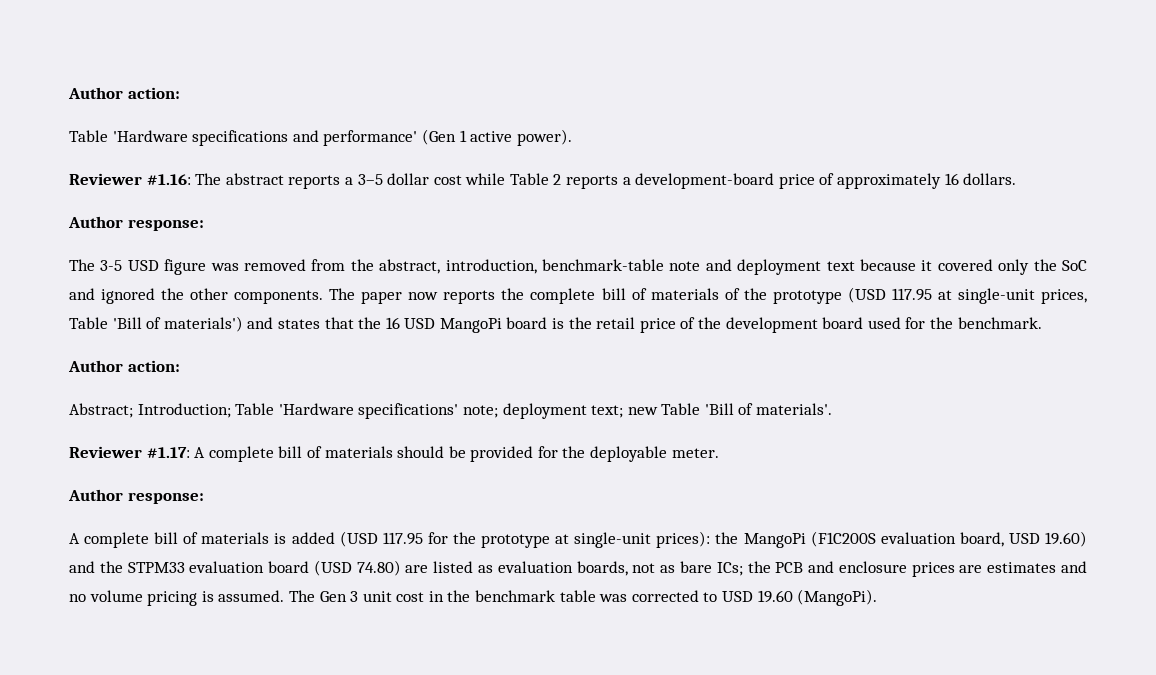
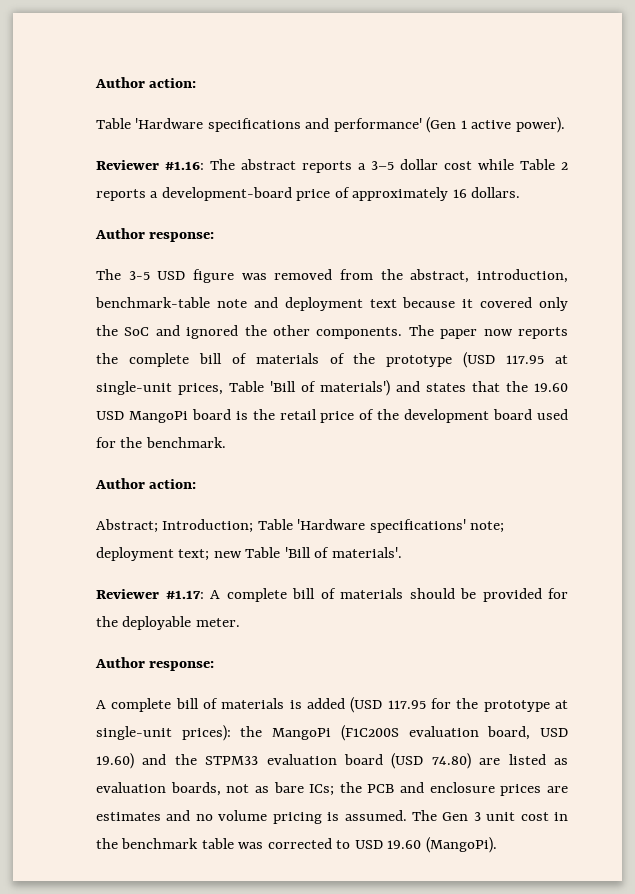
[385,317,400,329] 16 -> [534,383,568,392] 19.60

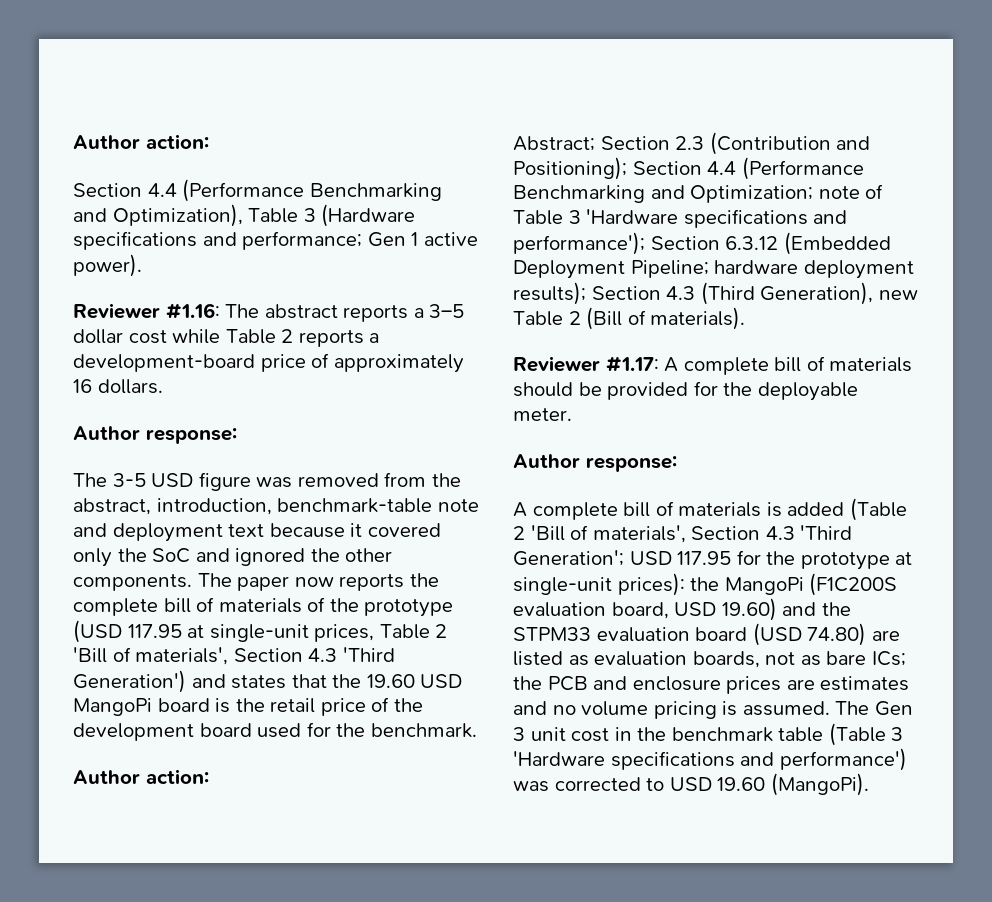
[95,77,197,88] [96,117,457,133] Author action: // Table 'Hardware specifications and performance' (Gen -> [73,134,209,149] [73,179,442,202] [73,204,416,227] [73,231,406,250] Author action: // Section 4.4 (Performance Benchmarking and Optimization), Table 3 (Hardware specifications and performance; Gen
[270,380,390,396] 'Bill of materials') -> [435,624,448,638] [73,647,395,665] [73,670,186,693] 2 'Bill of materials', Section 4.3 'Third Generation')
[162,519,505,533] [96,547,402,561] Introduction; Table 'Hardware specifications' note; deployment text; new Table 'Bill of materials'. -> [600,132,871,155] [513,157,864,180] [513,184,884,203] [513,209,848,228] [513,232,891,255] [513,260,914,279] [513,282,918,305] [513,307,746,330] Section 2.3 (Contribution and Positioning); Section 4.4 (Performance Benchmarking and Optimization; note of Table 3 'Hardware specifications and performance'); Section 6.3.12 (Embedded Deployment Pipeline; hardware deployment results); Section 4.3 (Third Generation), new Table 2 (Bill of materials).
[350,697,383,713] (USD -> [849,498,907,521] [513,525,853,543] [513,550,672,566] (Table 2 'Bill of materials', Section 4.3 'Third Generation'; USD
(234, 843) none -> [828,723,904,746] [513,748,907,771] (Table 3 'Hardware specifications and performance')

